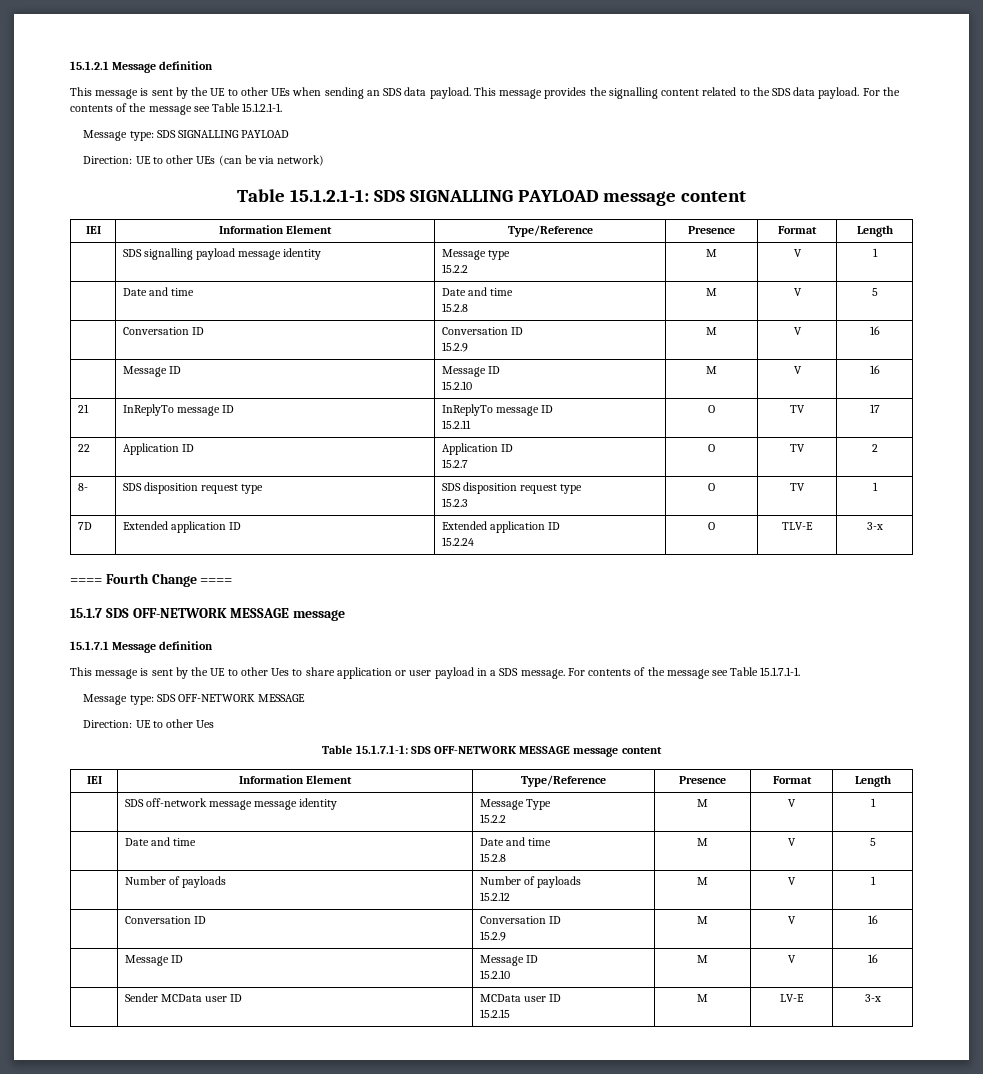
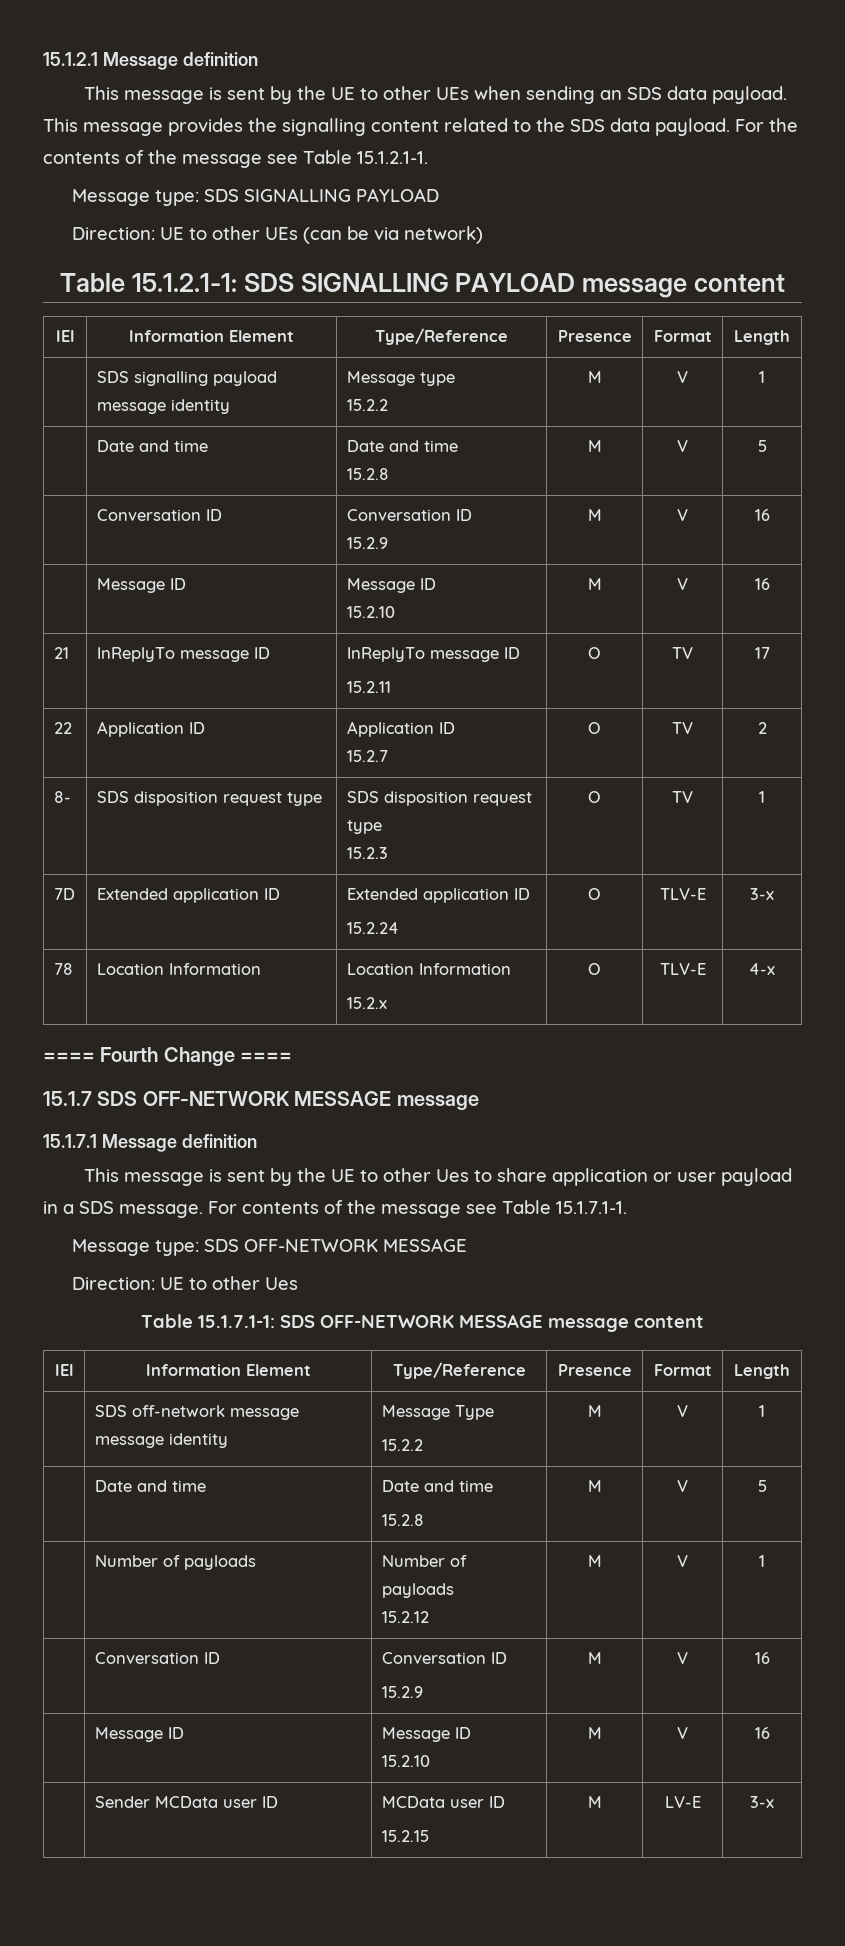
(883, 526) none -> [53,963,73,975] [96,963,261,975] [346,963,511,975] [346,997,387,1009] [588,963,601,975] [659,963,706,975] [749,963,775,975] // 78 | Location Information | Location Information // 15.2.x | O | TLV-E | 4-x

